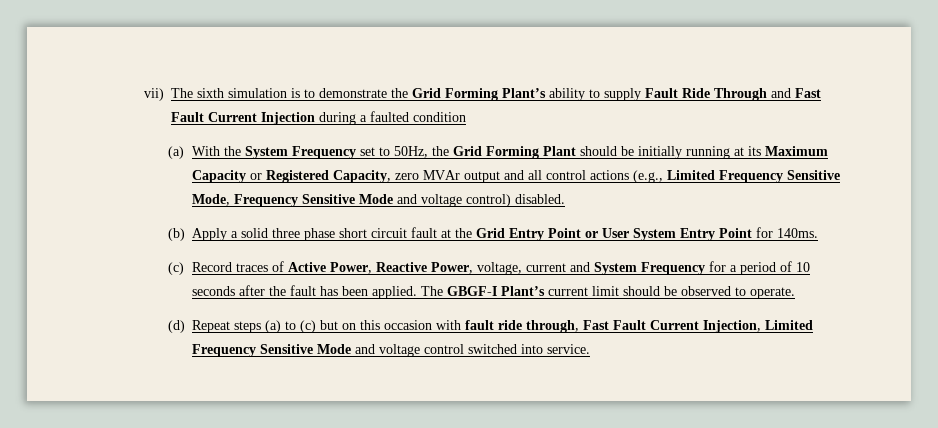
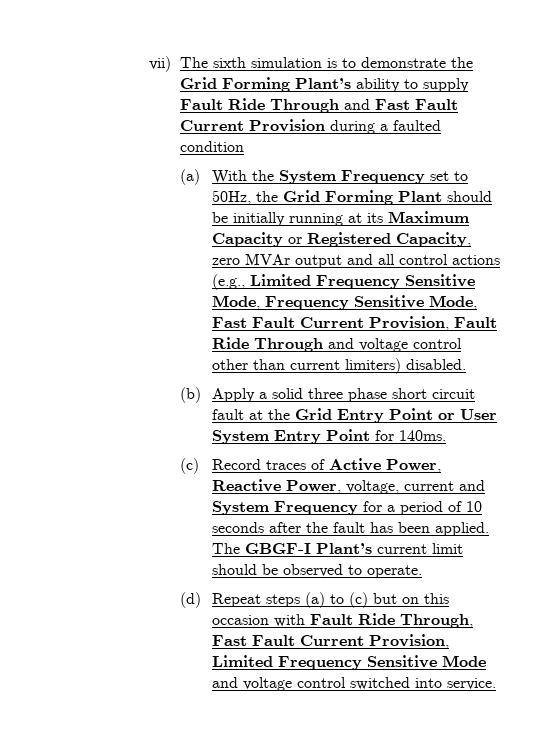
[261,112,316,125] Injection -> [249,119,326,132] Provision
[358,194,511,207] Mode and voltage control) -> [428,295,477,310] [211,316,497,331] [211,337,462,352] [211,358,401,374] Mode, Fast Fault Current Provision, Fault Ride Through and voltage control other than current limiters)
[465,320,762,333] fault ride through, Fast Fault Current Injection, -> [309,613,473,628] [211,634,449,649] Fault Ride Through, Fast Fault Current Provision,

